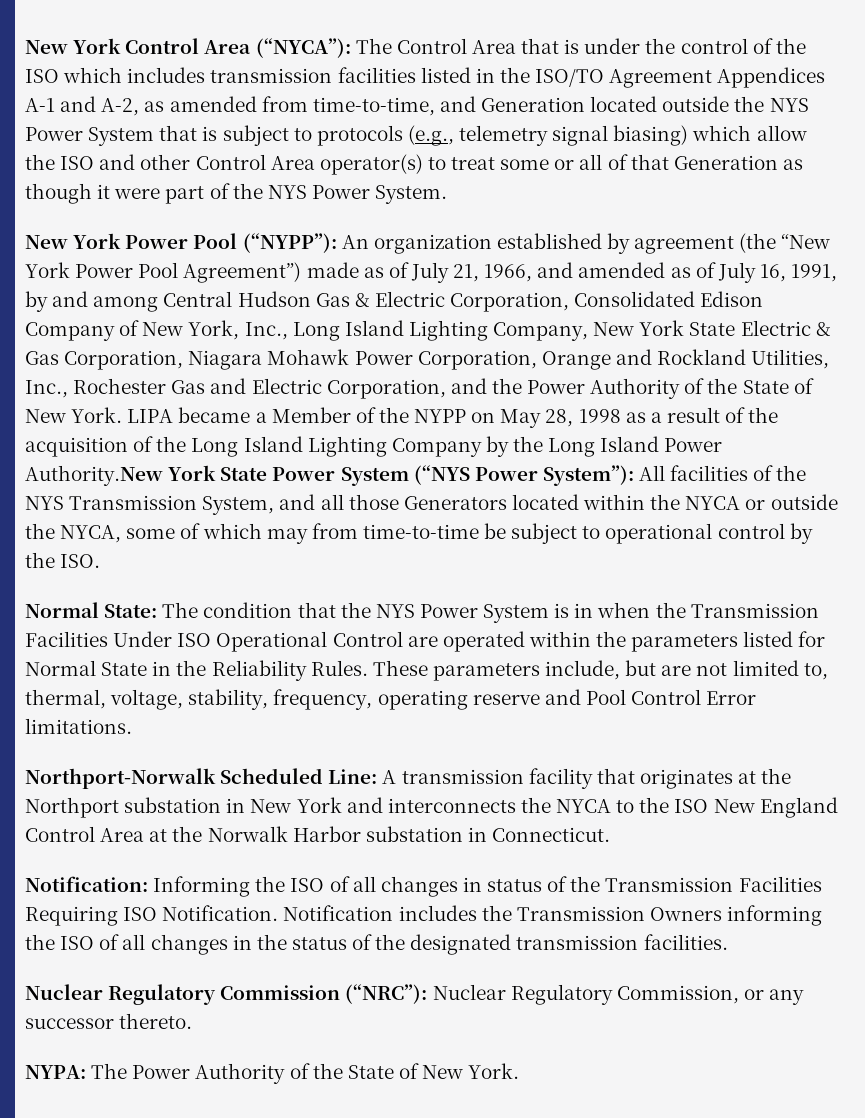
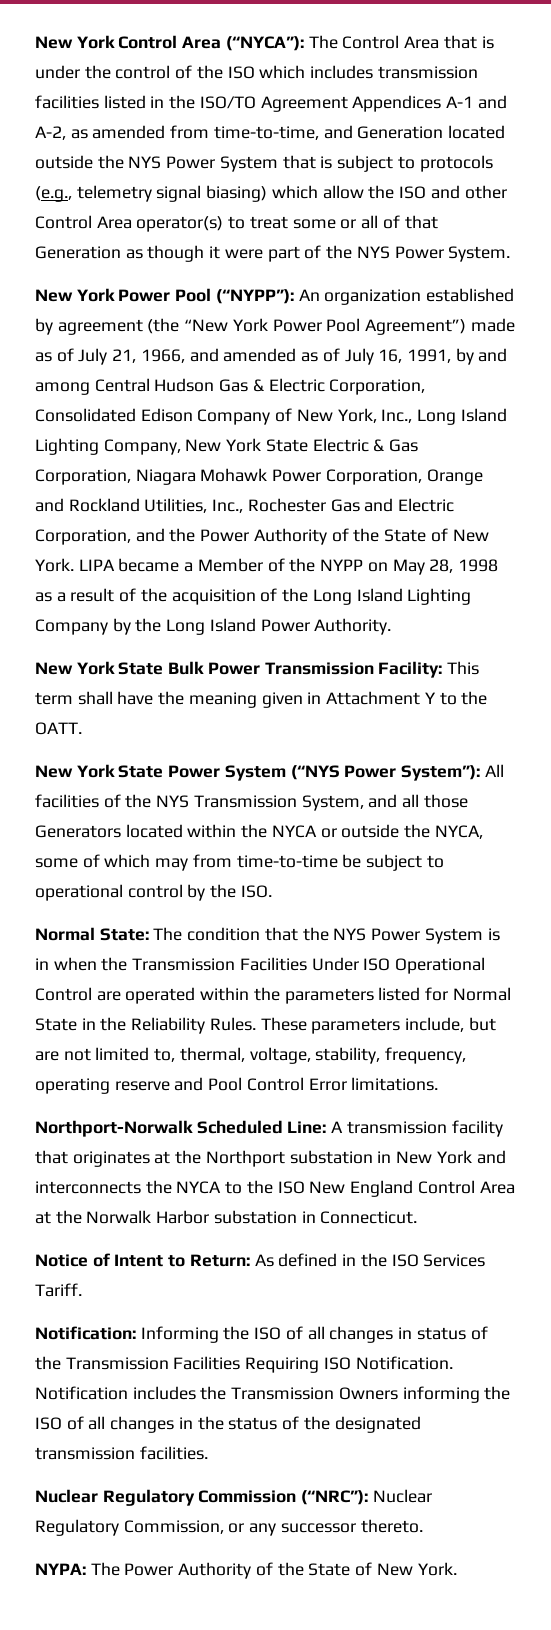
[25,465,163,486] Authority.New -> [314,618,392,635] [35,661,480,678] [35,691,488,708] [35,722,82,735] [35,765,73,778] Authority. // New York State Bulk Power Transmission Facility: This term shall have the meaning given in Attachment Y to the OATT. // New
(611, 834) none -> [35,1253,486,1267] [35,1283,82,1297] // Notice of Intent to Return: As defined in the ISO Services Tariff.

